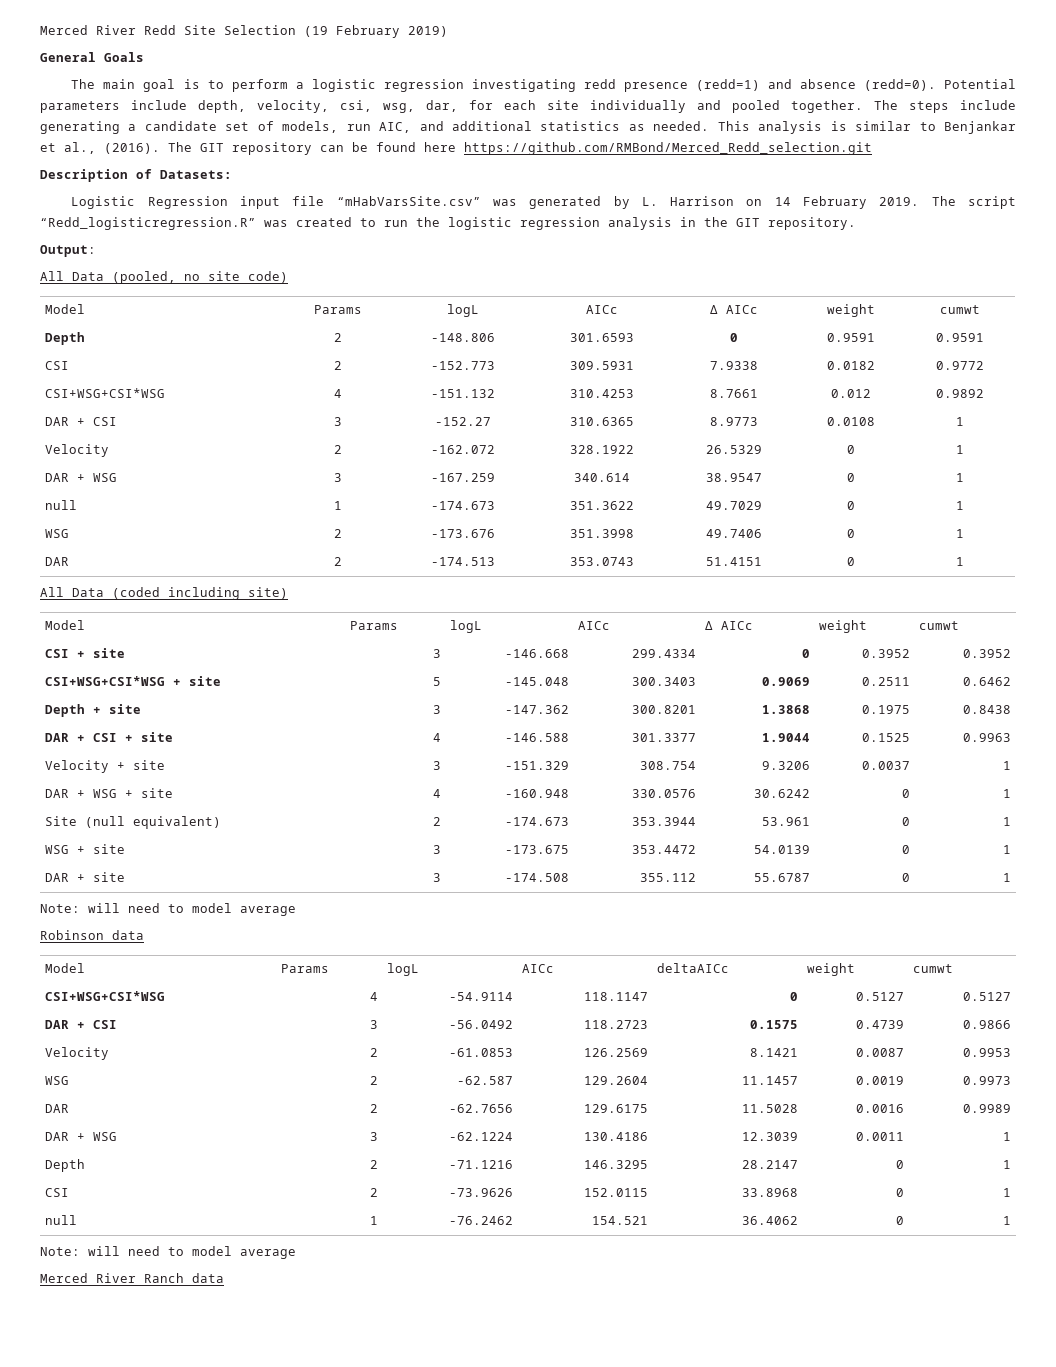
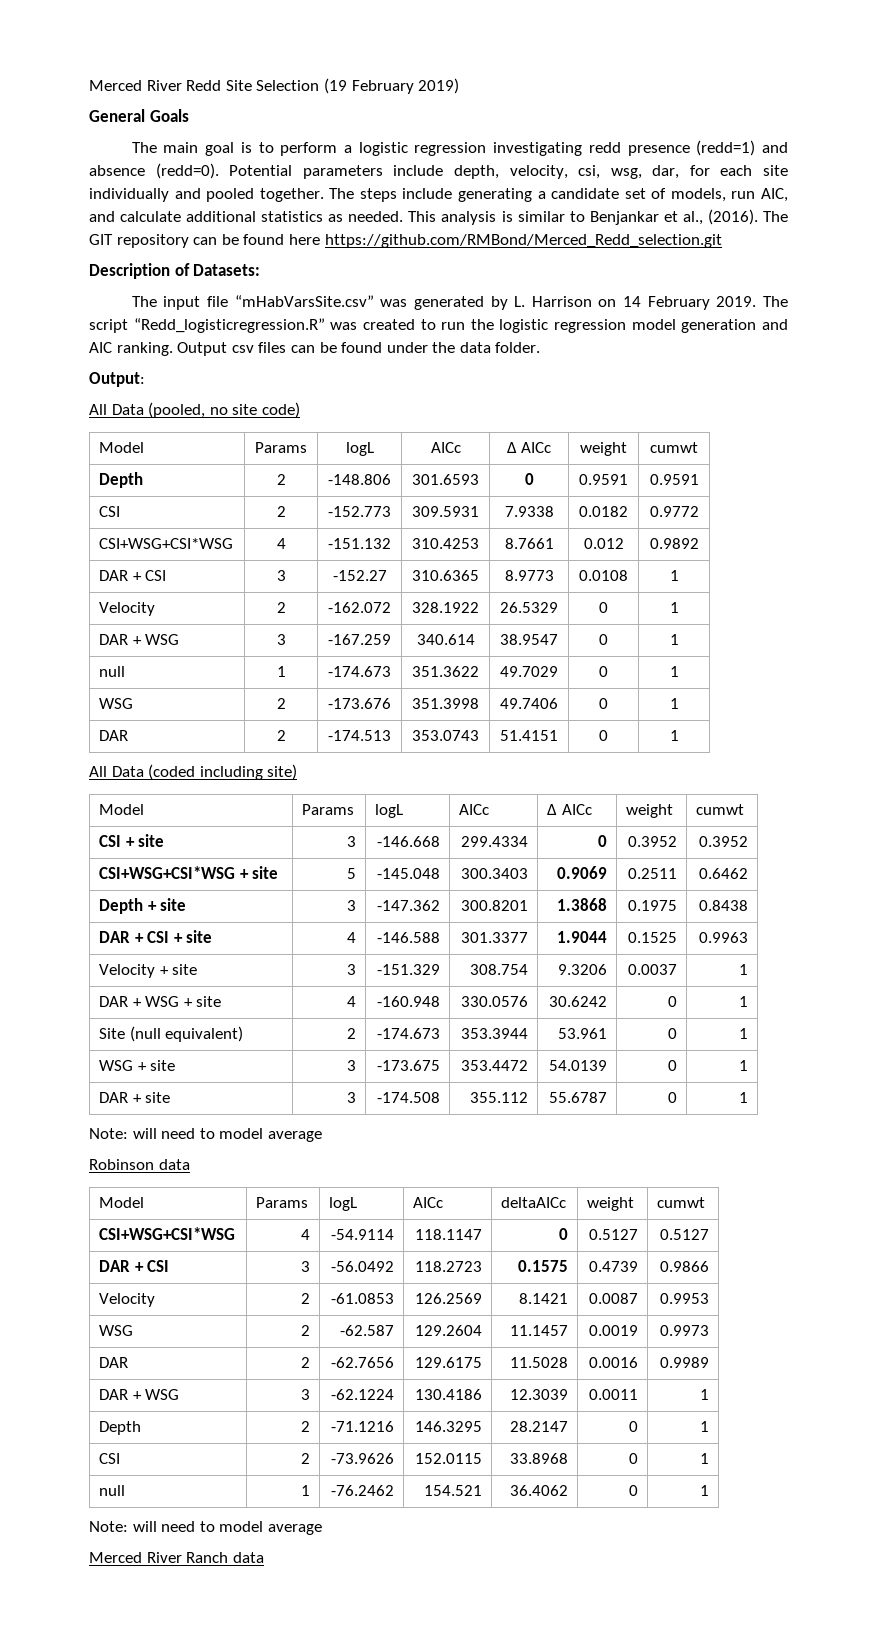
(444, 126) none -> [120,211,182,222] calculate
[71,196,228,209] Logistic Regression -> [131,296,157,307] The
[608,217,856,230] analysis in the GIT repository. -> [631,319,788,333] [89,342,541,356] model generation and AIC ranking. Output csv files can be found under the data folder.

